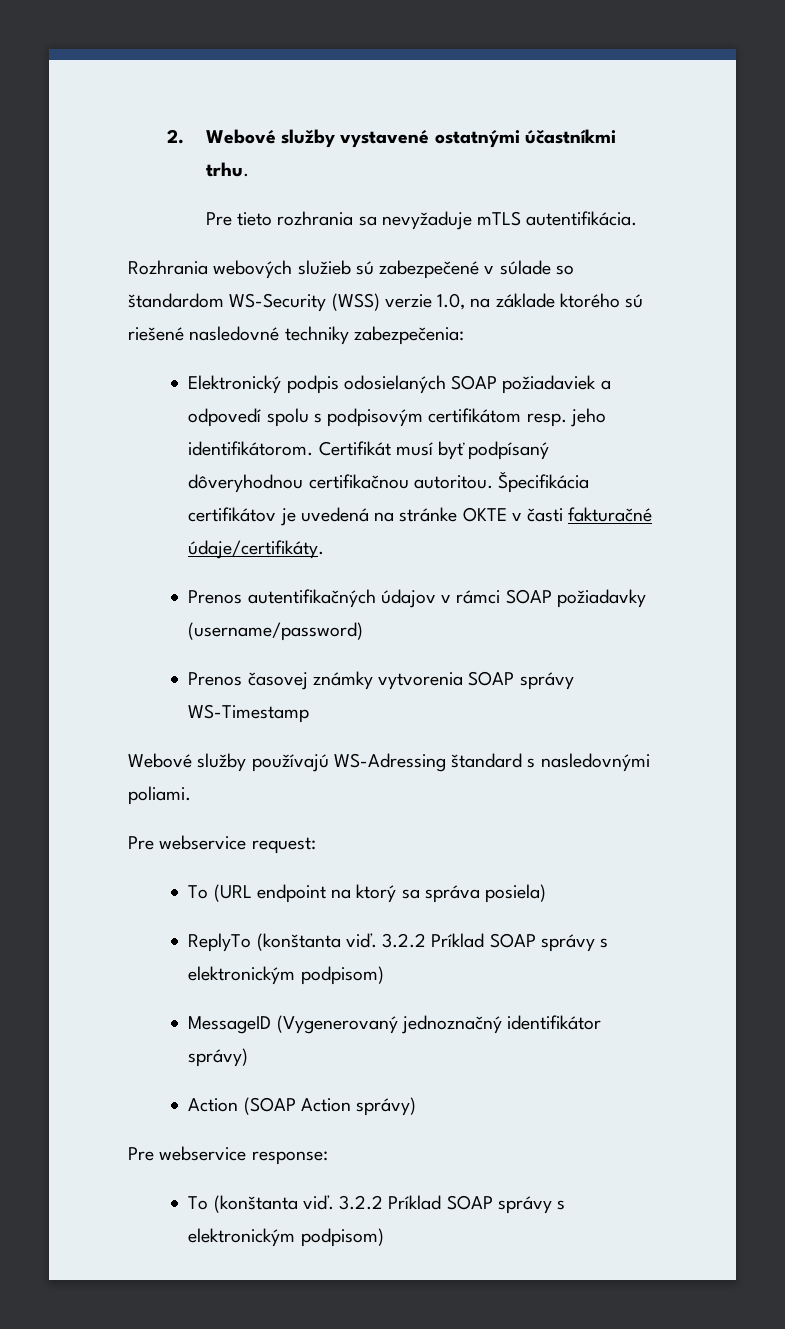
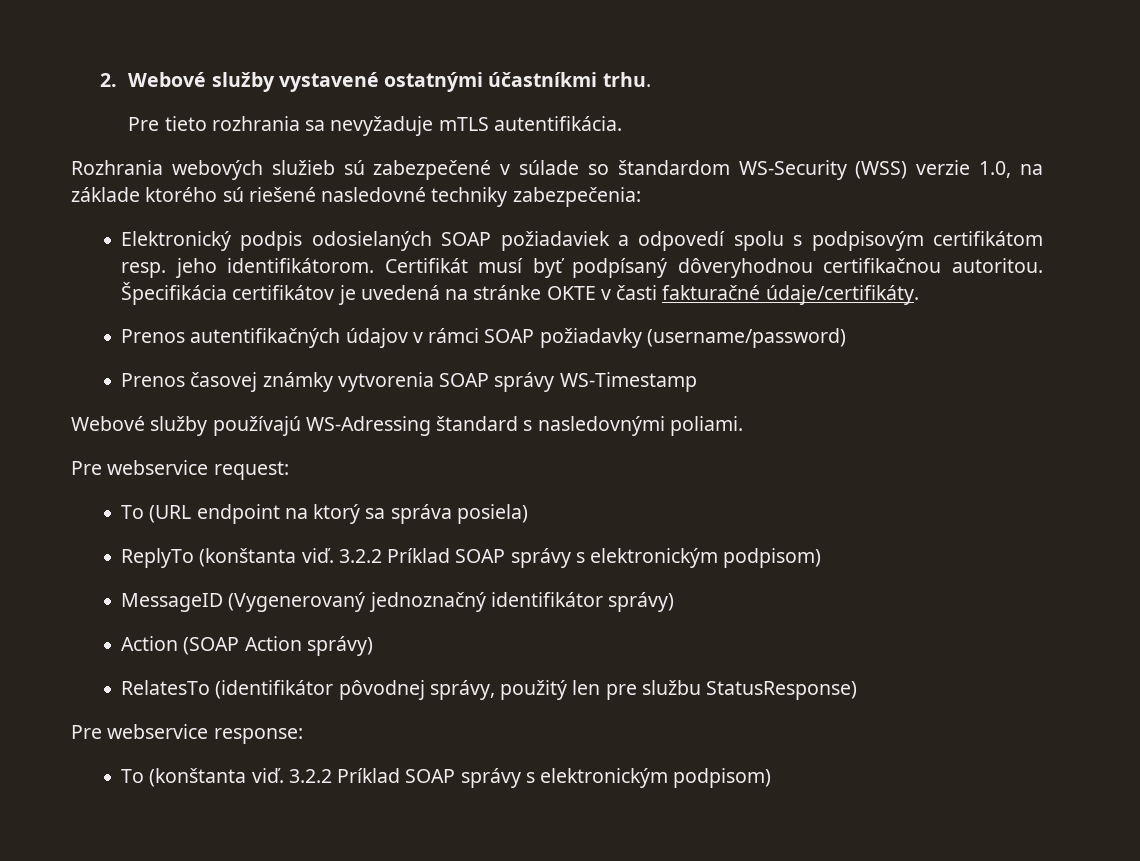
(417, 1106) none -> [121,680,858,700] // RelatesTo (identifikátor pôvodnej správy, použitý len pre službu StatusResponse)

